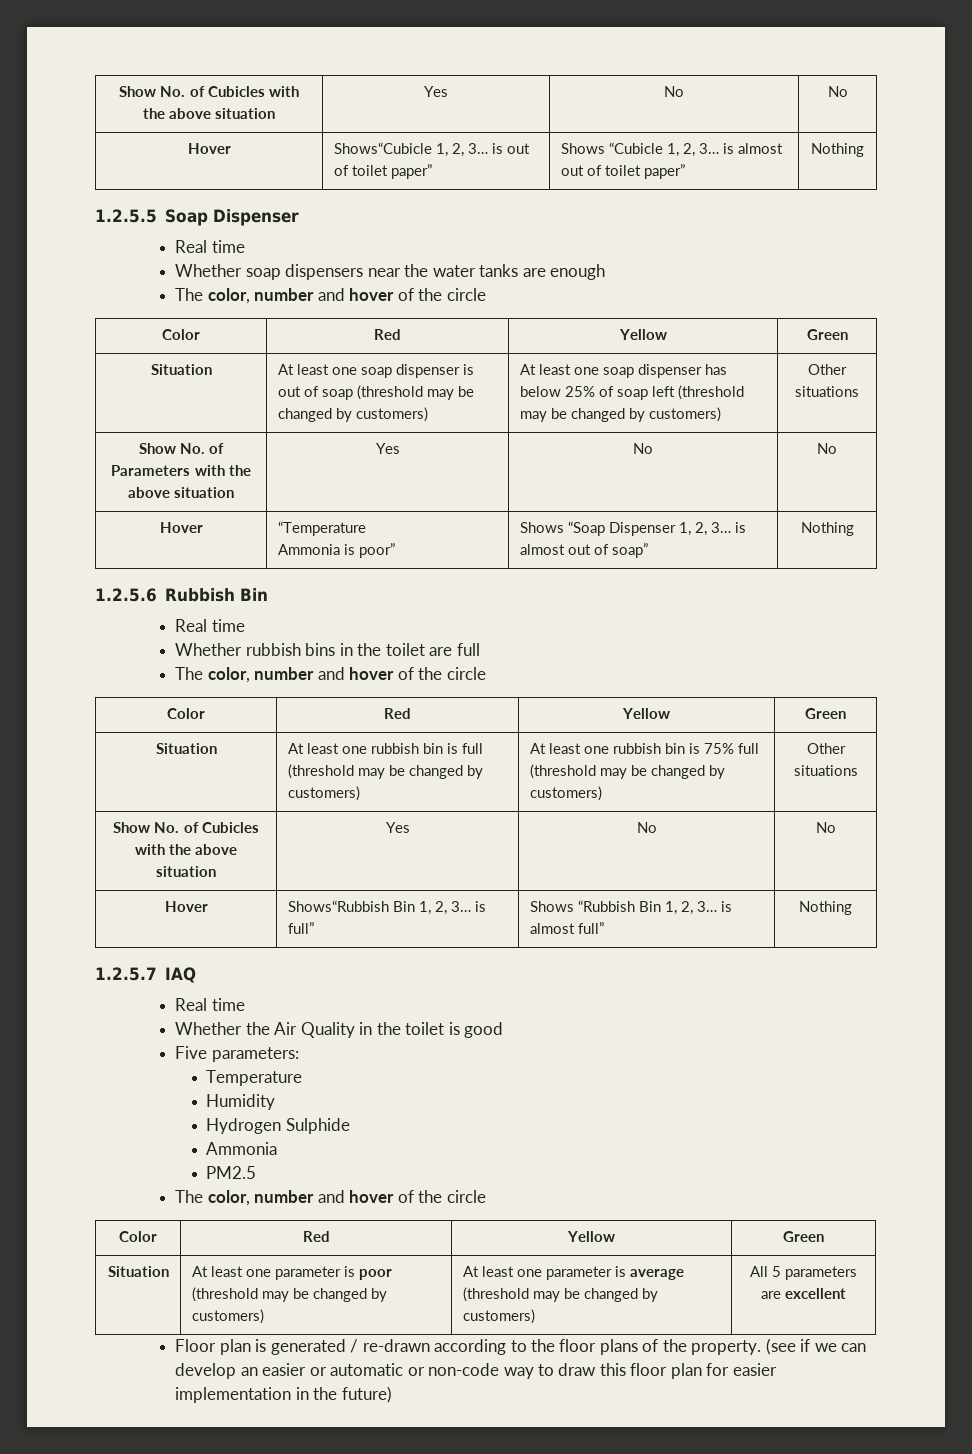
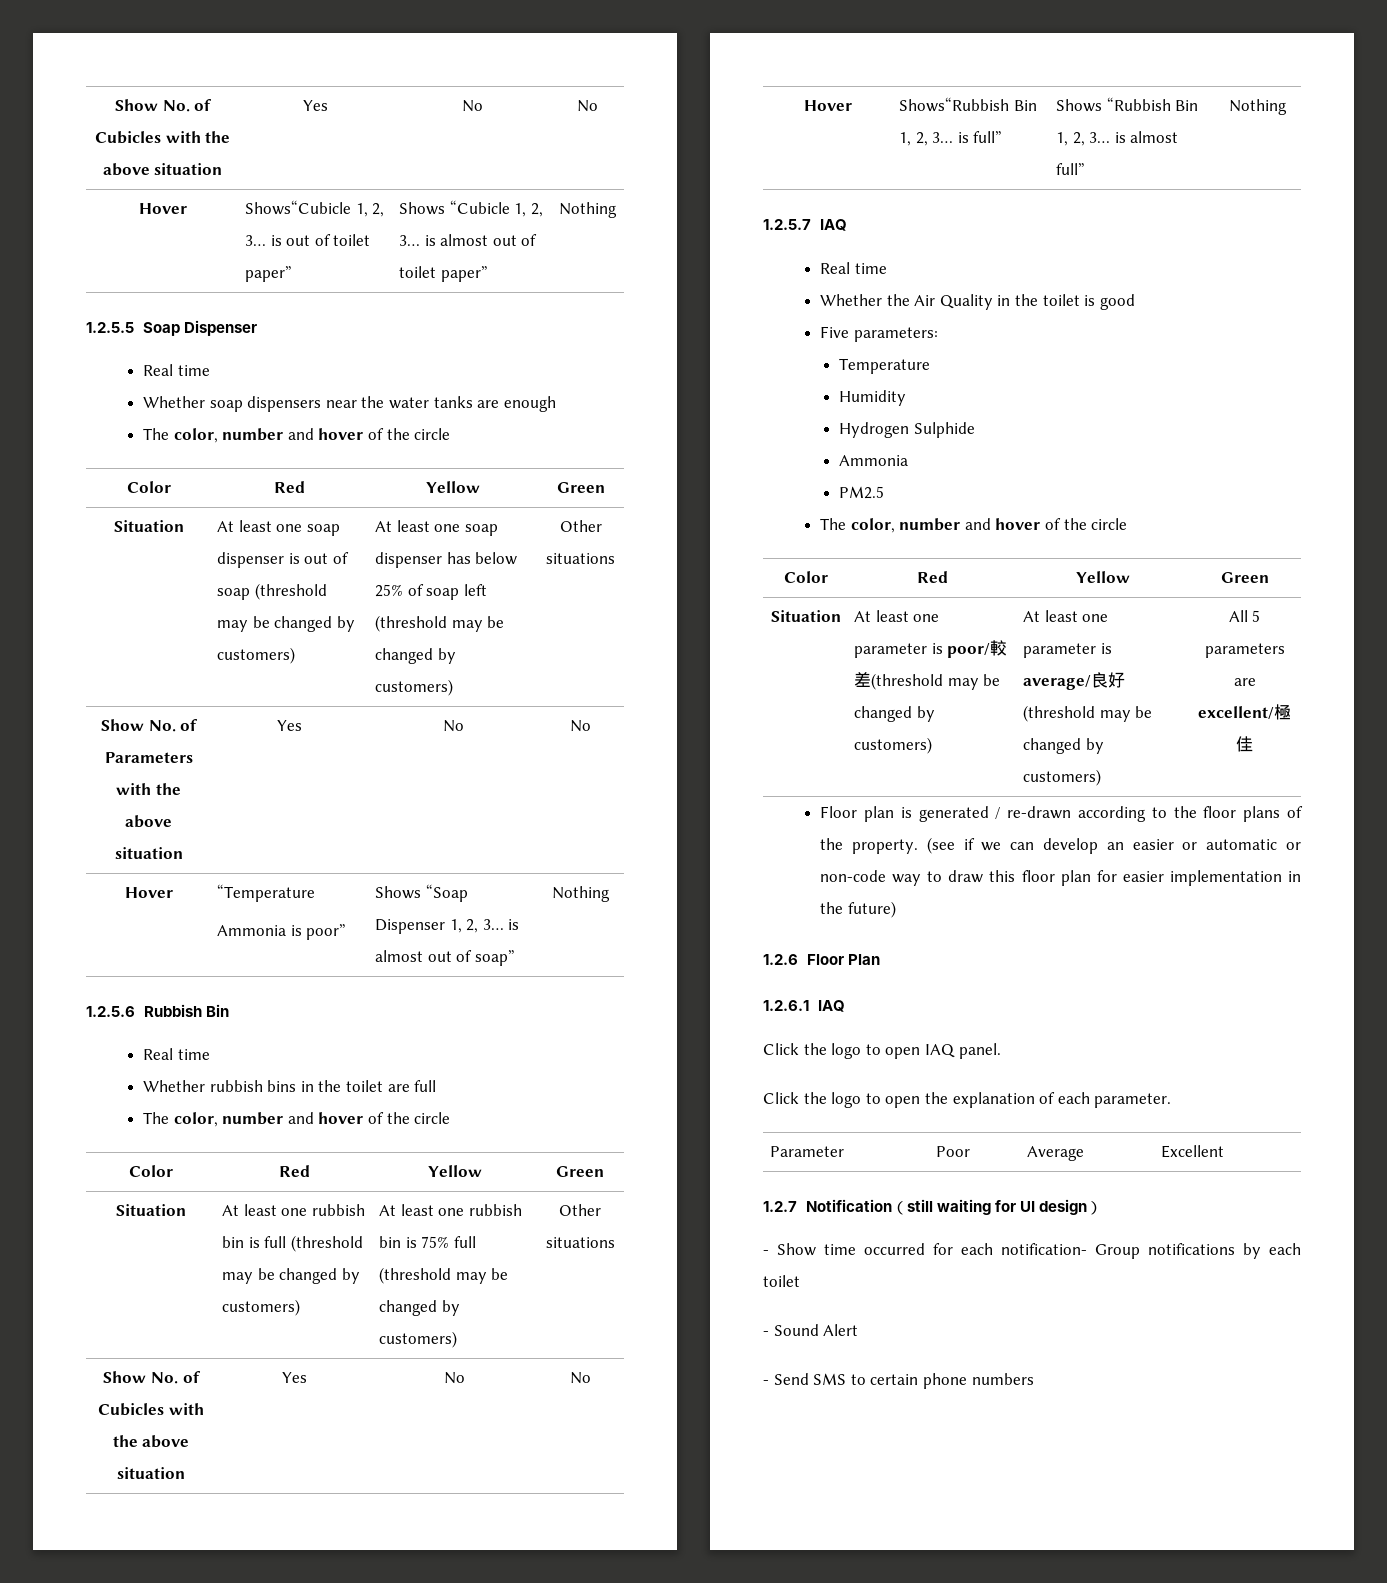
[359,1269,393,1280] poor -> [947,640,1008,658] [853,672,871,687] poor/較差
[630,1269,685,1280] average -> [1022,672,1125,690] average/良好
[785,1288,847,1299] excellent -> [1198,704,1291,720] [1236,736,1253,752] excellent/極佳
(392, 1394) none -> [763,954,880,965] [763,1000,845,1012] [763,1043,1001,1059] [763,1092,1172,1108] [769,1146,844,1157] [935,1146,970,1157] [1026,1146,1084,1161] [1160,1145,1224,1158] [763,1199,1102,1215] [763,1243,1301,1259] [763,1275,800,1287] [763,1324,859,1336] [763,1373,1034,1389] // 1.2.6 Floor Plan // 1.2.6.1 IAQ // Click the logo to open IAQ panel. // Click the logo to open the explanation of each parameter. // Parameter | Poor | Average | Excellent // 1.2.7 Notification（still waiting for UI design） // - Show time occurred for each notification- Group notifications by each toilet // - Sound Alert // - Send SMS to certain phone numbers

